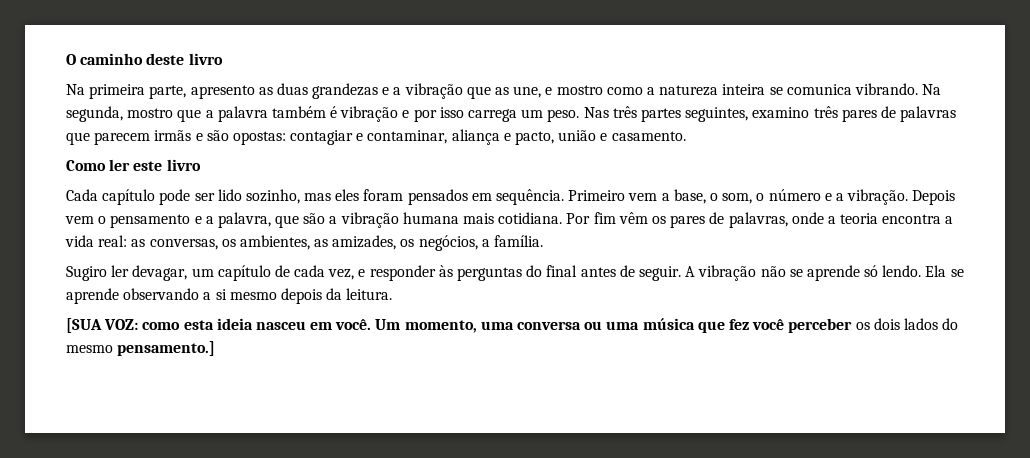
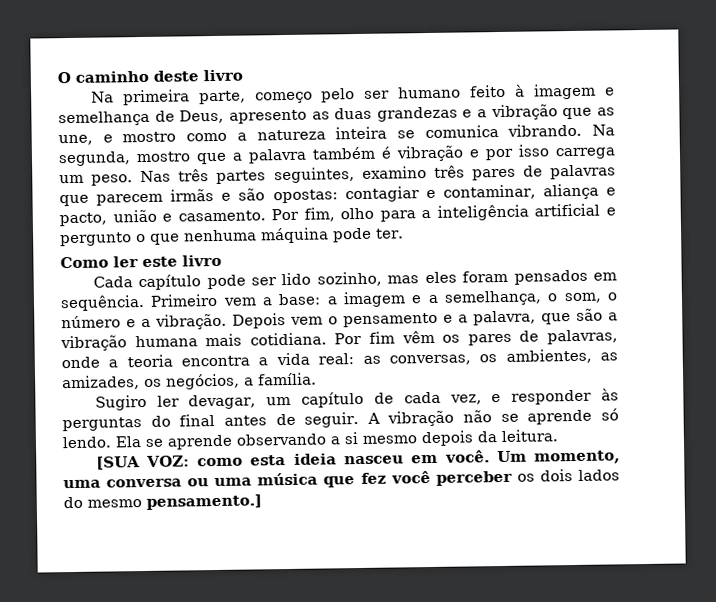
(187, 92) none -> [254,83,615,104] [58,109,225,127] começo pelo ser humano feito à imagem e semelhança de Deus,
(686, 136) none -> [271,203,616,222] [60,227,404,247] Por fim, olho para a inteligência artificial e pergunto o que nenhuma máquina pode ter.
[673,189,706,204] base, -> [278,290,542,308] base: a imagem e a semelhança,

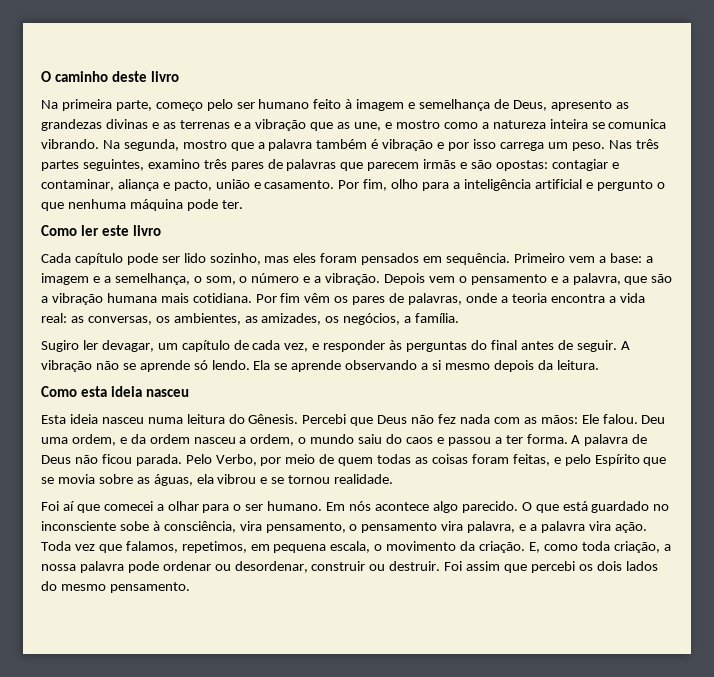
[334,106,458,122] duas grandezas -> [41,119,230,131] grandezas divinas e as terrenas
[95,455,244,470] [SUA VOZ: como -> [41,386,77,397] Como
[411,450,620,465] [63,470,513,489] em você. Um momento, uma conversa ou uma música que fez você perceber -> [41,414,666,426] [41,434,648,446] [41,454,667,466] [41,474,394,486] [41,501,670,513] [41,521,647,533] [41,541,671,553] [41,561,575,573] // Esta ideia nasceu numa leitura do Gênesis. Percebi que Deus não fez nada com as mãos: Ele falou. Deu uma ordem, e da ordem nasceu a ordem, o mundo saiu do caos e passou a ter forma. A palavra de Deus não ficou parada. Pelo Verbo, por meio de quem todas as coisas foram feitas, e pelo Espírito que se movia sobre as águas, ela vibrou e se tornou realidade. // Foi aí que comecei a olhar para o ser humano. Em nós acontece algo parecido. O que está guardado no inconsciente sobe à consciência, vira pensamento, o pensamento vira palavra, e a palavra vira ação. Toda vez que falamos, repetimos, em pequena escala, o movimento da criação. E, como toda criação, a nossa palavra pode ordenar ou desordenar, construir ou destruir. Foi assim que percebi
[146,494,262,510] pensamento.] -> [109,582,190,593] pensamento.

